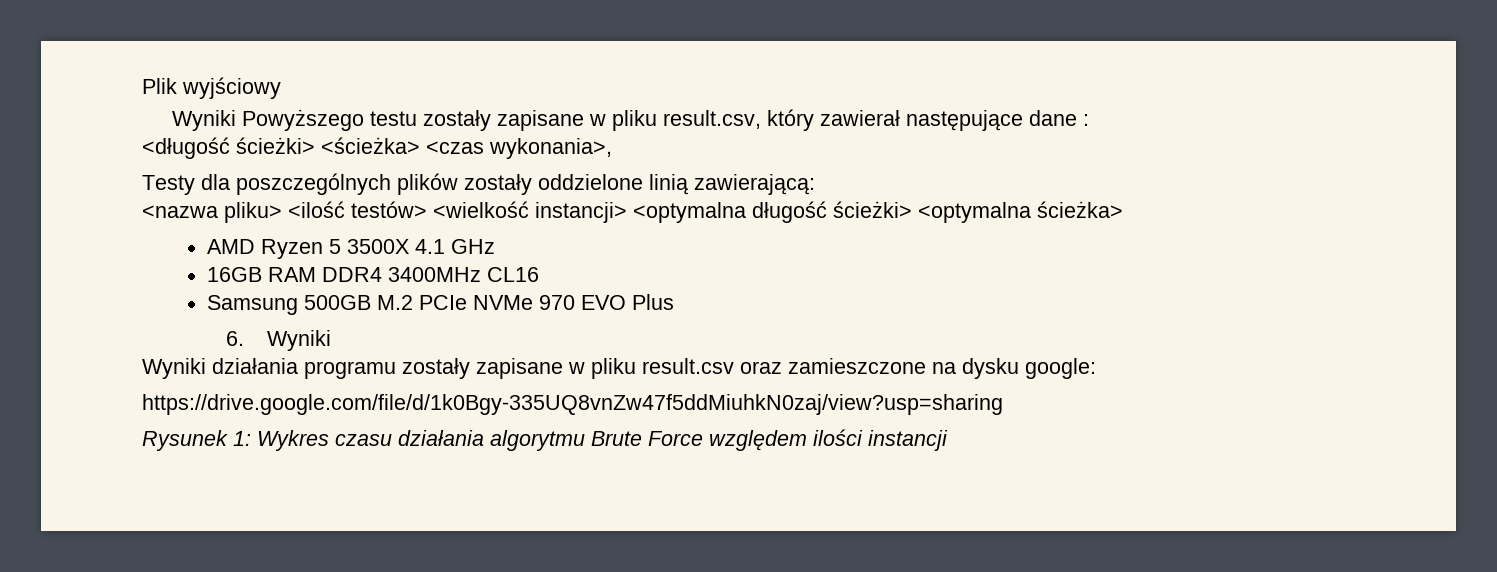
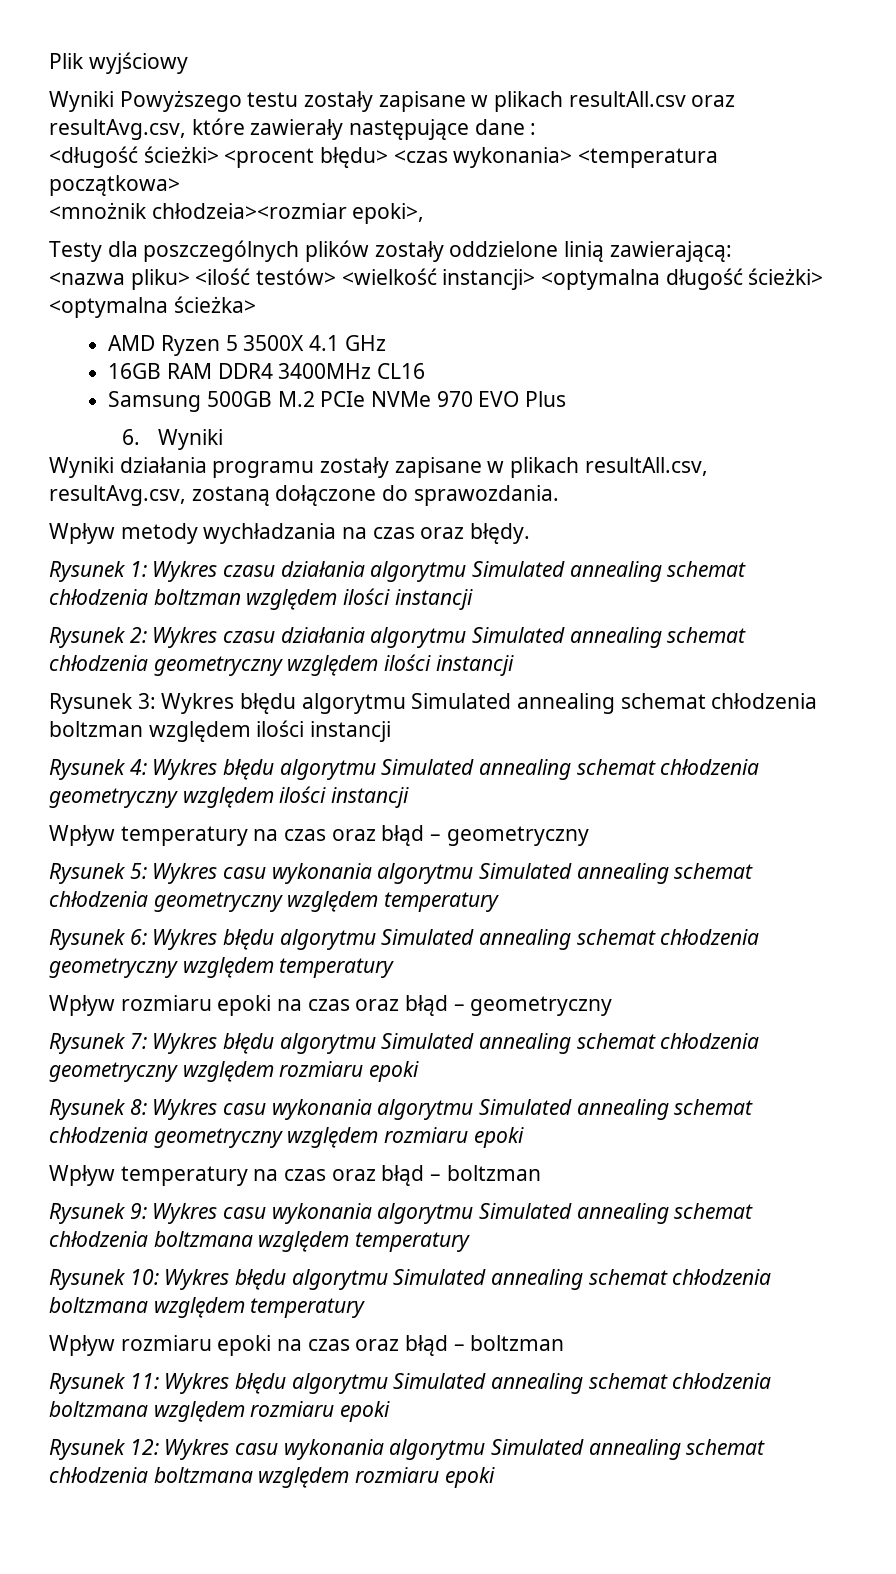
[611,109,900,131] pliku result.csv, który zawierał -> [494,91,736,112] [49,118,344,140] plikach resultAll.csv oraz resultAvg.csv, które zawierały
[321,137,612,159] <ścieżka> <czas wykonania>, -> [224,147,719,168] [49,175,180,196] [49,202,425,224] <procent błędu> <czas wykonania> <temperatura początkowa> // <mnożnik chłodzeia><rozmiar epoki>,
[591,358,1096,379] [142,394,1003,415] pliku result.csv oraz zamieszczone na dysku google: // https://drive.google.com/file/d/1k0Bgy-335UQ8vnZw47f5ddMiuhkN0zaj/view?usp=sharing -> [510,457,708,478] [49,485,559,506] [49,523,531,544] plikach resultAll.csv, resultAvg.csv, zostaną dołączone do sprawozdania. // Wpływ metody wychładzania na czas oraz błędy.
[591,429,948,451] Brute Force względem ilości instancji -> [472,561,747,582] [49,588,473,610] [49,627,747,648] [49,654,514,676] [49,693,818,714] [49,720,392,742] [49,759,760,780] [49,786,410,808] [49,825,589,846] [49,863,754,884] [49,891,500,912] [49,929,760,950] [49,957,395,978] [49,995,613,1016] [49,1033,760,1054] [49,1061,420,1082] [49,1099,754,1120] [49,1127,524,1148] [49,1165,541,1186] [49,1203,754,1224] [49,1231,471,1252] [49,1269,772,1290] [49,1297,366,1318] [49,1335,565,1356] [49,1373,772,1394] [49,1401,391,1422] [49,1439,766,1460] [49,1467,495,1488] Simulated annealing schemat chłodzenia boltzman względem ilości instancji // Rysunek 2: Wykres czasu działania algorytmu Simulated annealing schemat chłodzenia geometryczny względem ilości instancji // Rysunek 3: Wykres błędu algorytmu Simulated annealing schemat chłodzenia boltzman względem ilości instancji // Rysunek 4: Wykres błędu algorytmu Simulated annealing schemat chłodzenia geometryczny względem ilości instancji // Wpływ temperatury na czas oraz błąd – geometryczny // Rysunek 5: Wykres casu wykonania algorytmu Simulated annealing schemat chłodzenia geometryczny względem temperatury // Rysunek 6: Wykres błędu algorytmu Simulated annealing schemat chłodzenia geometryczny względem temperatury // Wpływ rozmiaru epoki na czas oraz błąd – geometryczny // Rysunek 7: Wykres błędu algorytmu Simulated annealing schemat chłodzenia geometryczny względem rozmiaru epoki // Rysunek 8: Wykres casu wykonania algorytmu Simulated annealing schemat chłodzenia geometryczny względem rozmiaru epoki // Wpływ temperatury na czas oraz błąd – boltzman // Rysunek 9: Wykres casu wykonania algorytmu Simulated annealing schemat chłodzenia boltzmana względem temperatury // Rysunek 10: Wykres błędu algorytmu Simulated annealing schemat chłodzenia boltzmana względem temperatury // Wpływ rozmiaru epoki na czas oraz błąd – boltzman // Rysunek 11: Wykres błędu algorytmu Simulated annealing schemat chłodzenia boltzmana względem rozmiaru epoki // Rysunek 12: Wykres casu wykonania algorytmu Simulated annealing schemat chłodzenia boltzmana względem rozmiaru epoki

